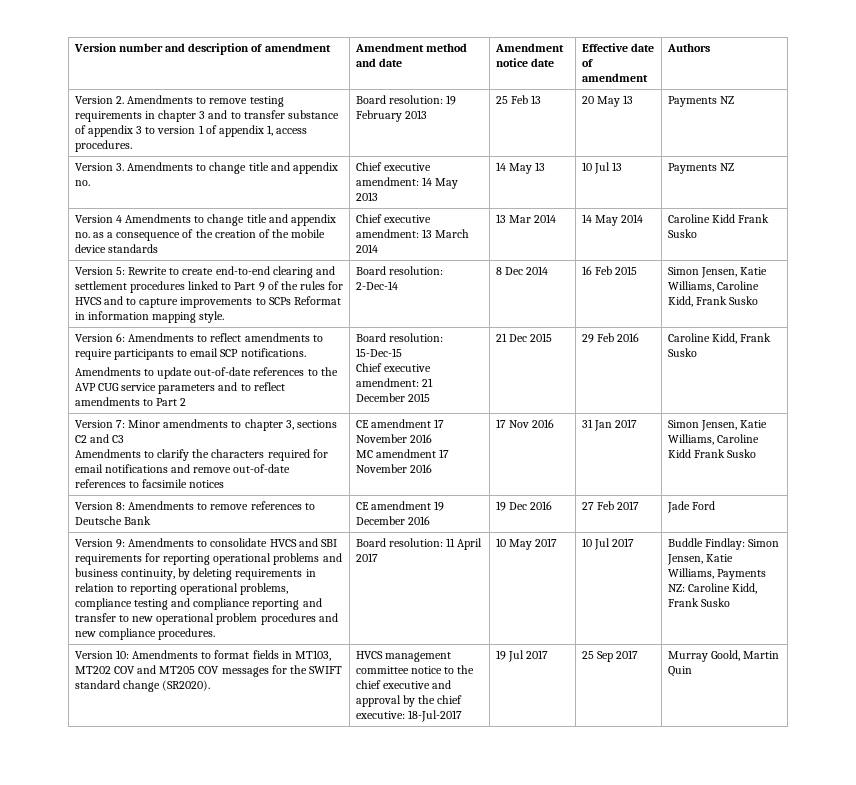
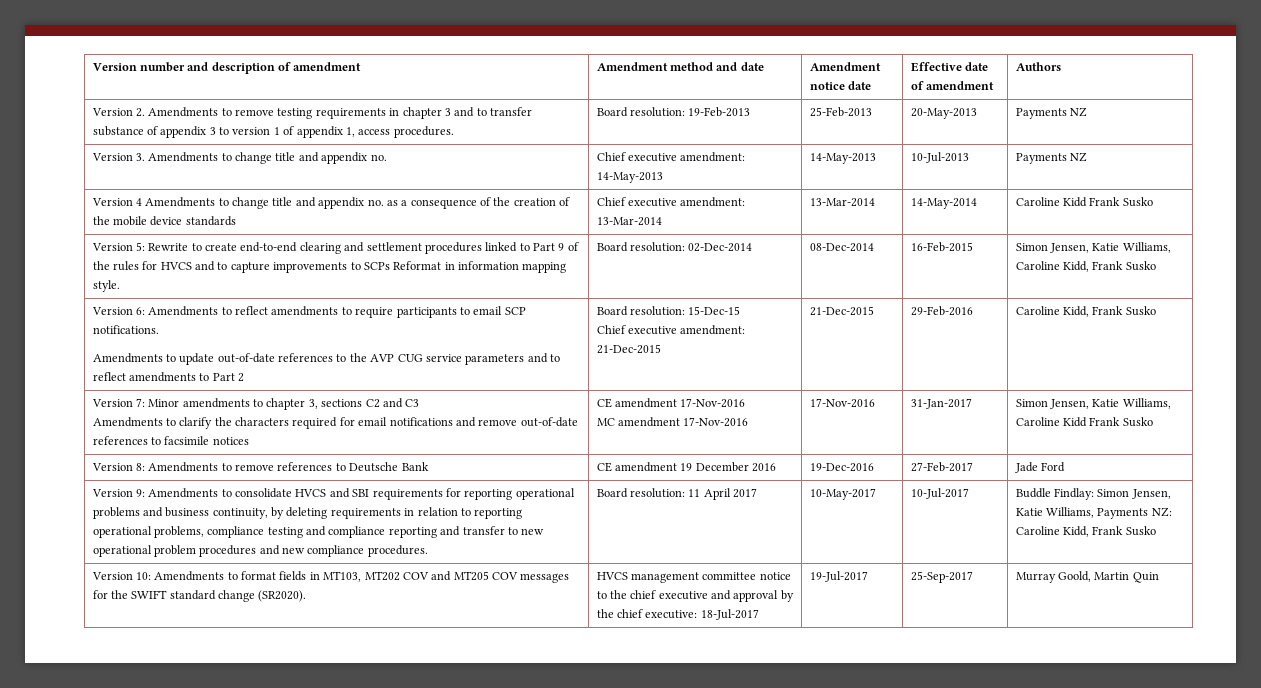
[446,95,457,105] [355,110,428,122] [495,95,542,104] [581,95,634,107] 19 February 2013 | 25 Feb 13 | 20 May 13 -> [688,107,751,117] [809,107,872,117] [910,108,977,119] 19-Feb-2013 | 25-Feb-2013 | 20-May-2013
[422,177,459,189] [355,192,378,201] [495,162,546,174] [581,162,623,174] 14 May 2013 | 14 May 13 | 10 Jul 13 -> [596,172,663,183] [809,153,876,164] [910,152,969,163] 14-May-2013 | 14-May-2013 | 10-Jul-2013
[422,229,470,238] [355,244,378,253] [495,214,557,223] [581,214,644,226] 13 March 2014 | 13 Mar 2014 | 14 May 2014 -> [596,217,662,226] [809,198,875,207] [910,198,977,209] 13-Mar-2014 | 13-Mar-2014 | 14-May-2014
[355,281,398,290] [495,266,549,275] [581,266,638,275] 2-Dec-14 | 8 Dec 2014 | 16 Feb 2015 -> [688,243,753,252] [809,243,874,252] [910,242,973,252] 02-Dec-2014 | 08-Dec-2014 | 16-Feb-2015
[422,378,434,387] [355,393,431,402] [495,333,553,342] [581,333,640,343] 21 December 2015 | 21 Dec 2015 | 29 Feb 2016 -> [596,344,661,354] [809,306,874,316] [910,306,973,316] 21-Dec-2015 | 21-Dec-2015 | 29-Feb-2016
[434,419,445,428] [355,434,433,443] 17 November 2016 -> [680,398,746,408] 17-Nov-2016
[439,449,450,458] [355,464,433,473] [495,419,555,428] [581,419,638,431] 17 November 2016 | 17 Nov 2016 | 31 Jan 2017 -> [683,417,749,427] [809,398,875,408] [910,398,972,409] 17-Nov-2016 | 17-Nov-2016 | 31-Jan-2017
[495,501,553,511] [581,501,640,510] 19 Dec 2016 | 27 Feb 2017 -> [809,463,874,472] [910,462,973,472] 19-Dec-2016 | 27-Feb-2017
[495,538,558,550] [581,538,635,550] 10 May 2017 | 10 Jul 2017 -> [809,488,876,500] [910,488,969,499] 10-May-2017 | 10-Jul-2017
[495,650,549,662] [581,650,639,662] 19 Jul 2017 | 25 Sep 2017 -> [809,571,868,582] [910,571,973,583] 19-Jul-2017 | 25-Sep-2017

